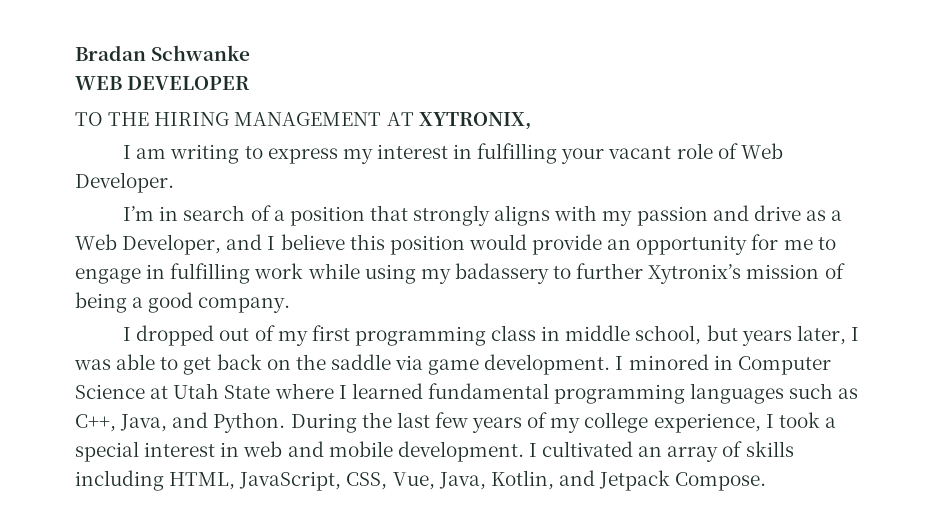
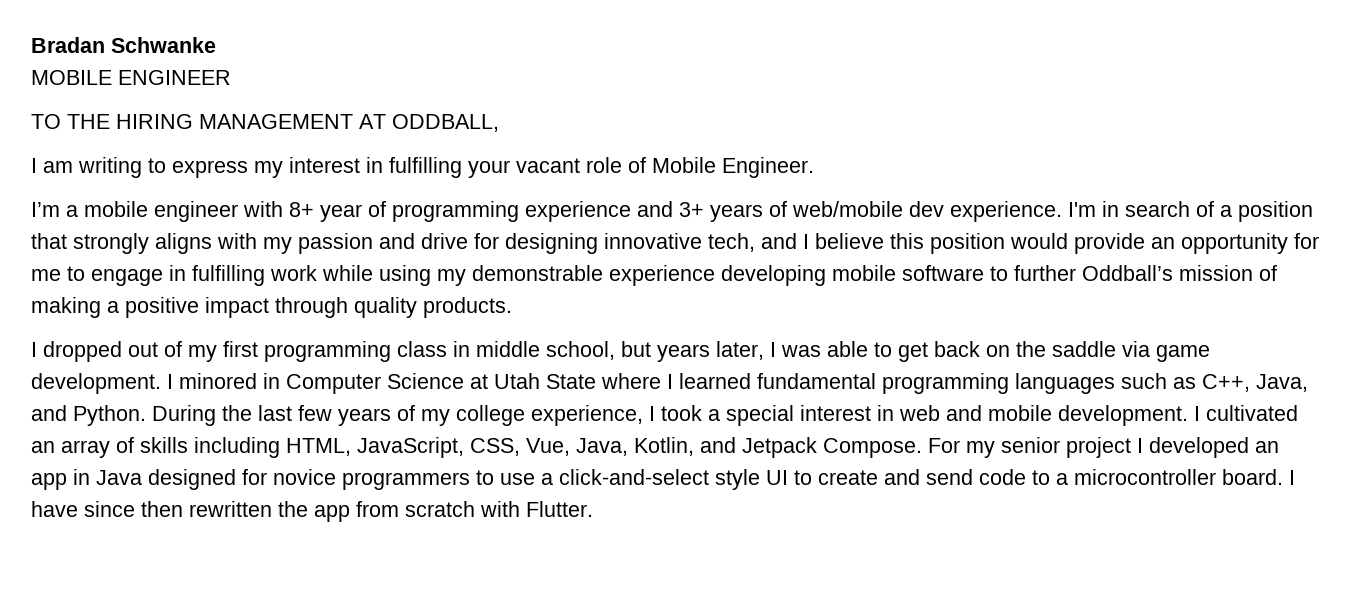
[75,76,251,90] WEB DEVELOPER -> [31,70,231,85] MOBILE ENGINEER
[418,112,531,130] XYTRONIX, -> [392,114,499,132] ODDBALL,
[740,143,783,159] [75,172,174,193] [123,206,155,221] Web Developer. // I’m -> [652,157,814,178] [31,201,1096,222] Mobile Engineer. // I’m a mobile engineer with 8+ year of programming experience and 3+ years of web/mobile dev experience. I'm
[805,210,843,221] [75,234,222,255] as a Web Developer, -> [474,233,755,254] for designing innovative tech,
[454,263,549,284] badassery -> [472,265,984,286] demonstrable experience developing mobile software
[648,264,742,284] Xytronix’s -> [1082,265,1173,281] Oddball’s
[75,292,291,313] being a good company. -> [31,297,512,318] making a positive impact through quality products.
(767, 481) none -> [928,437,1279,458] [31,469,1295,490] [31,501,593,522] For my senior project I developed an app in Java designed for novice programmers to use a click-and-select style UI to create and send code to a microcontroller board. I have since then rewritten the app from scratch with Flutter.

